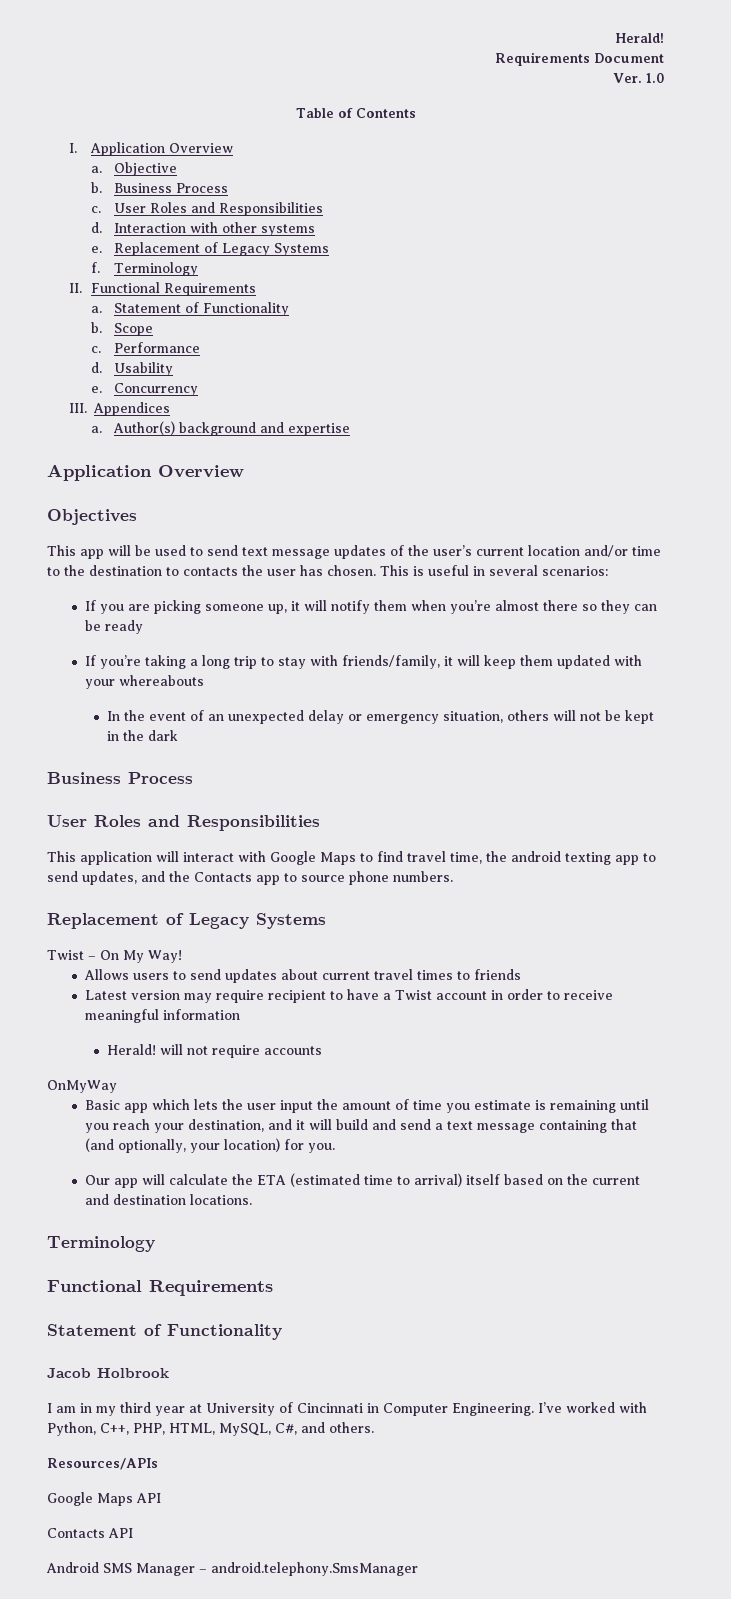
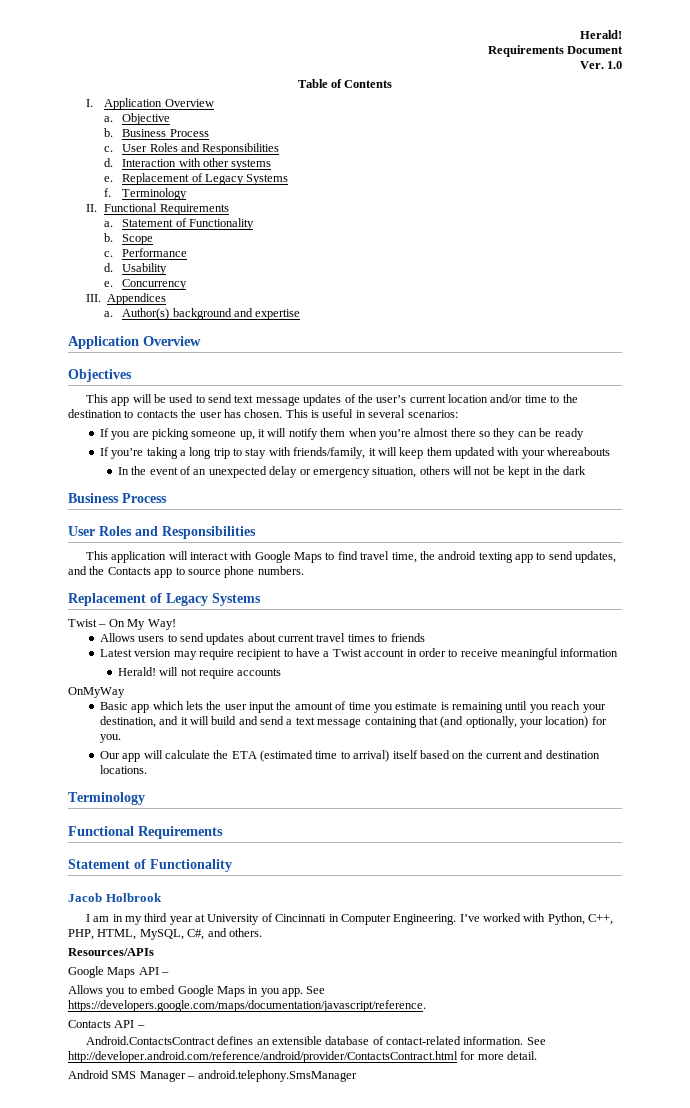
[47,1528,133,1538] // Contacts API -> [161,972,170,975] [68,985,326,997] [68,1000,426,1012] [68,1020,145,1028] [85,1036,546,1045] [68,1051,538,1063] – // Allows you to embed Google Maps in you app. See https://developers.google.com/maps/documentation/javascript/reference. // Contacts API – // Android.ContactsContract defines an extensible database of contact-related information. See http://developer.android.com/reference/android/provider/ContactsContract.html for more detail.

